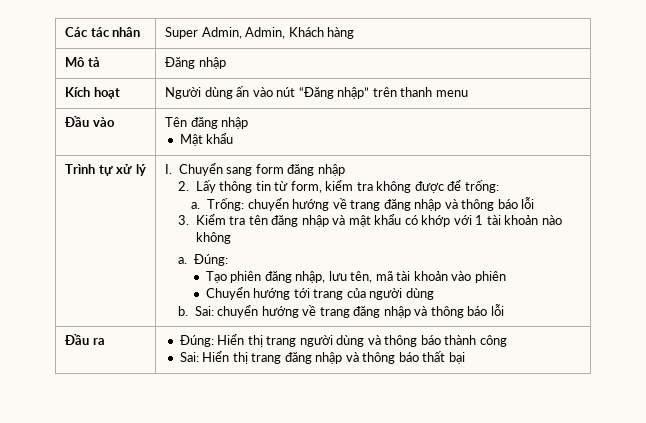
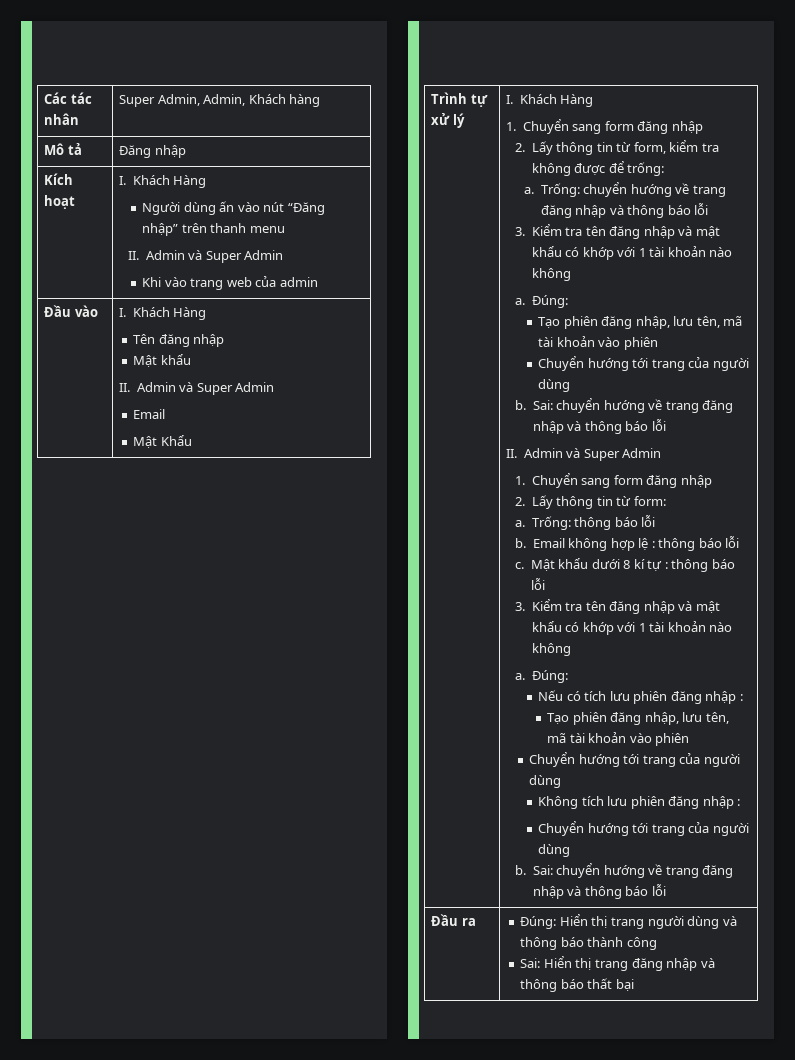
(120, 93) none -> [119,175,207,188] I. Khách Hàng //
(468, 93) none -> [128,250,284,263] [142,276,318,290] // II. Admin và Super Admin // Khi vào trang web của admin
(115, 122) none -> [119,307,207,320] I. Khách Hàng //
(234, 138) none -> [119,382,275,395] [133,409,166,419] [133,435,192,448] // II. Admin và Super Admin // Email // Mật Khẩu
(173, 169) none -> [519,94,594,107] [506,122,517,131] Khách Hàng // 1.
(504, 310) none -> [506,448,662,461] [515,473,712,488] [515,495,666,509] [515,515,656,530] [515,536,740,551] [515,558,735,572] [530,578,545,590] [515,599,720,614] [531,621,733,635] [531,643,571,656] [515,670,568,683] [538,690,743,704] [547,712,729,725] [547,732,690,746] [529,752,740,767] [529,775,562,788] [538,796,741,809] [538,821,749,836] [538,844,571,857] [515,863,734,878] [532,884,666,899] // II. Admin và Super Admin // 1. Chuyển sang form đăng nhập // 2. Lấy thông tin từ form: // a. Trống: thông báo lỗi // b. Email không hợp lệ : thông báo lỗi // c. Mật khẩu dưới 8 kí tự : thông báo lỗi // 3. Kiểm tra tên đăng nhập và mật khẩu có khớp với 1 tài khoản nào không // a. Đúng: // Nếu có tích lưu phiên đăng nhập : // Tạo phiên đăng nhập, lưu tên, mã tài khoản vào phiên // Chuyển hướng tới trang của người dùng // Không tích lưu phiên đăng nhập : // Chuyển hướng tới trang của người dùng // b. Sai: chuyển hướng về trang đăng nhập và thông báo lỗi

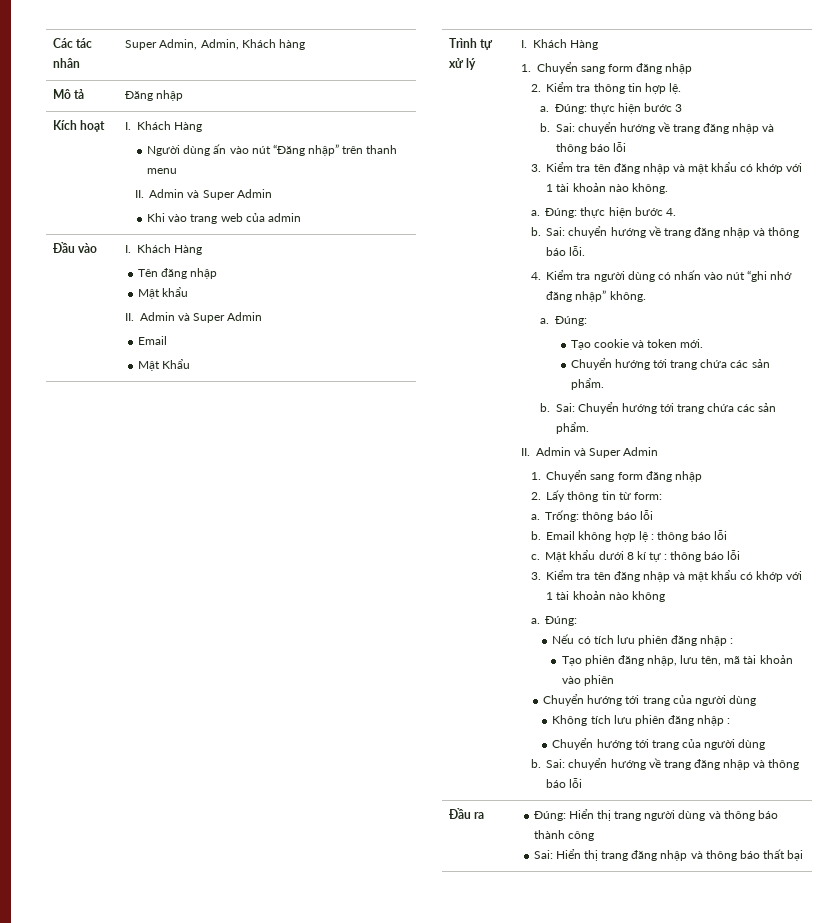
[531,140,719,155] [531,161,665,176] [524,183,580,197] Lấy thông tin từ form, kiểm tra không được để trống: // a. Trống: -> [546,82,681,94] [539,103,682,114] [539,123,575,132] Kiểm tra thông tin hợp lệ. // a. Đúng: thực hiện bước 3 // b. Sai:
[531,268,571,281] [515,295,568,308] [538,316,743,329] [538,336,658,350] [538,356,749,371] [538,379,571,392] không // a. Đúng: // Tạo phiên đăng nhập, lưu tên, mã tài khoản vào phiên // Chuyển hướng tới trang của người dùng -> [631,183,668,194] [530,207,676,218] không. // a. Đúng: thực hiện bước 4.
[651,419,666,431] lỗi -> [569,246,586,256] [530,270,793,282] [546,290,646,302] [539,316,587,326] [570,339,704,350] [570,358,770,370] [570,378,604,390] [539,402,777,414] [555,422,589,434] lỗi. // 4. Kiểm tra người dùng có nhấn vào nút “ghi nhớ đăng nhập” không. // a. Đúng: // Tạo cookie và token mới. // Chuyển hướng tới trang chứa các sản phẩm. // b. Sai: Chuyển hướng tới trang chứa các sản phẩm.

